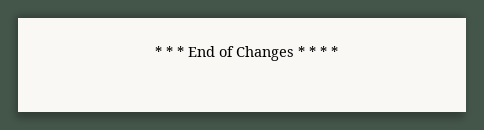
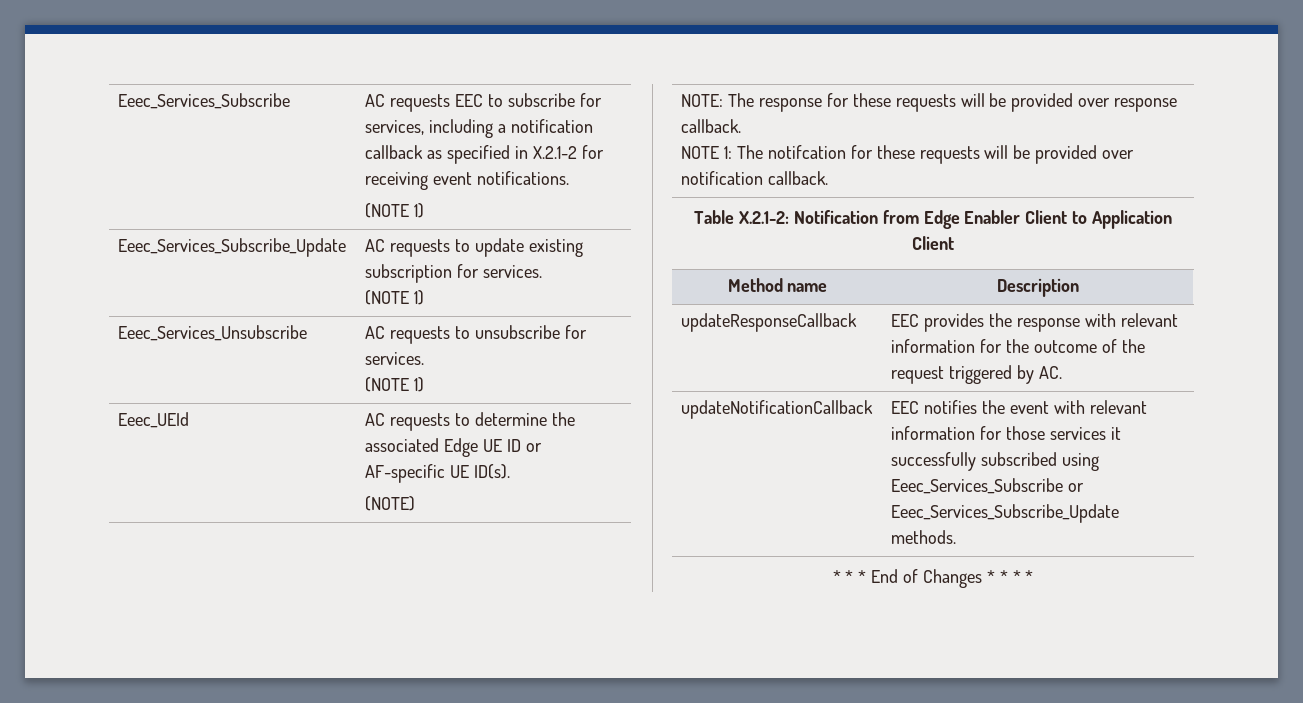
(154, 51) none -> [118,93,291,109] [365,93,602,112] [365,119,593,138] [365,145,604,164] [365,171,570,190] [365,203,425,218] [118,238,347,257] [365,238,583,257] [365,264,543,283] [365,290,425,305] [118,325,308,341] [365,325,587,344] [365,352,425,365] [365,377,425,392] [118,412,190,428] [365,412,575,431] [365,438,542,457] [365,464,511,483] [365,496,416,511] [681,93,1177,112] [681,119,742,133] [681,145,1134,164] [681,171,829,185] [694,210,1172,229] [912,236,954,250] [727,278,828,292] [997,278,1079,297] [681,313,858,332] [891,313,1178,332] [891,339,1145,353] [891,365,1062,384] [681,400,874,419] [891,400,1147,414] [891,426,1121,440] [891,452,1100,471] [891,478,1085,494] [891,504,1120,523] [891,530,957,544] Eeec_Services_Subscribe | AC requests EEC to subscribe for services, including a notification callback as specified in X.2.1-2 for receiving event notifications. // (NOTE 1) // Eeec_Services_Subscribe_Update | AC requests to update existing subscription for services. // (NOTE 1) // Eeec_Services_Unsubscribe | AC requests to unsubscribe for services. // (NOTE 1) // Eeec_UEId | AC requests to determine the associated Edge UE ID or AF-specific UE ID(s). // (NOTE) // NOTE: The response for these requests will be provided over response callback. // NOTE 1: The notifcation for these requests will be provided over notification callback. // Table X.2.1-2: Notification from Edge Enabler Client to Application Client // Method name | Description // updateResponseCallback | EEC provides the response with relevant information for the outcome of the request triggered by AC. // updateNotificationCallback | EEC notifies the event with relevant information for those services it successfully subscribed using Eeec_Services_Subscribe or Eeec_Services_Subscribe_Update methods. //

